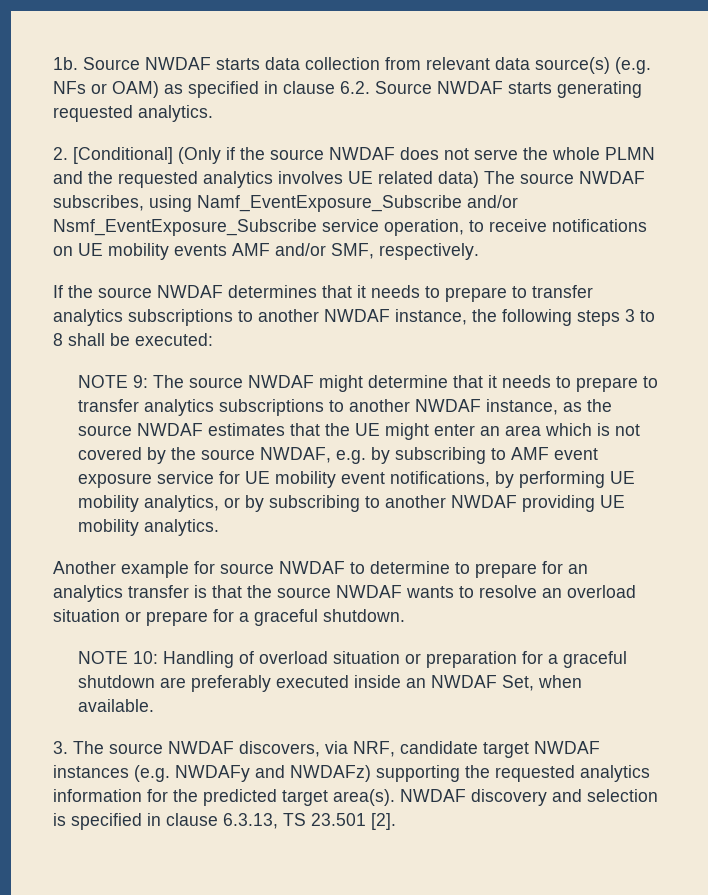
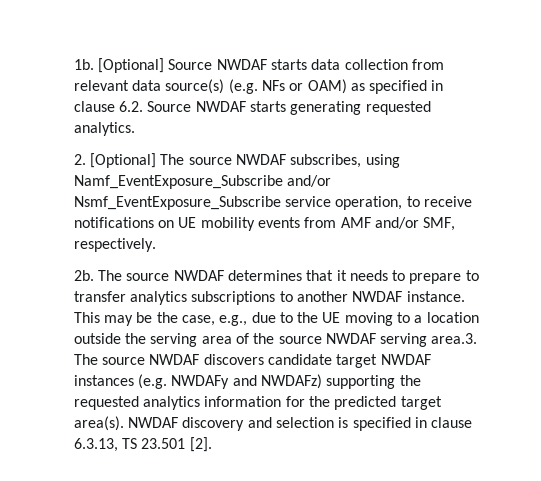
(78, 63) none -> [97,58,164,73] [Optional]
[72,147,655,164] [52,171,479,188] [Conditional] (Only if the source NWDAF does not serve the whole PLMN and the requested analytics involves UE related data) -> [89,153,156,168] [Optional]
(227, 250) none -> [304,217,337,228] from
[52,285,93,298] If the -> [73,270,122,281] 2b. The
[394,309,655,326] [52,333,213,346] [77,375,658,392] [77,399,612,416] [77,423,640,440] [77,447,598,464] [77,471,635,488] [77,495,625,512] [77,519,219,536] [52,561,588,578] [52,585,636,602] [52,609,405,626] [77,651,627,668] [77,675,582,692] [77,699,154,712] [52,741,395,757] instance, the following steps 3 to 8 shall be executed: // NOTE 9: The source NWDAF might determine that it needs to prepare to transfer analytics subscriptions to another NWDAF instance, as the source NWDAF estimates that the UE might enter an area which is not covered by the source NWDAF, e.g. by subscribing to AMF event exposure service for UE mobility event notifications, by performing UE mobility analytics, or by subscribing to another NWDAF providing UE mobility analytics. // Another example for source NWDAF to determine to prepare for an analytics transfer is that the source NWDAF wants to resolve an overload situation or prepare for a graceful shutdown. // NOTE 10: Handling of overload situation or preparation for a graceful shutdown are preferably executed inside an NWDAF Set, when available. // 3. The source NWDAF discovers, via NRF, -> [406,291,465,302] [73,312,479,326] [73,333,478,347] [73,354,264,365] instance. This may be the case, e.g., due to the UE moving to a location outside the serving area of the source NWDAF serving area.3. The source NWDAF discovers

